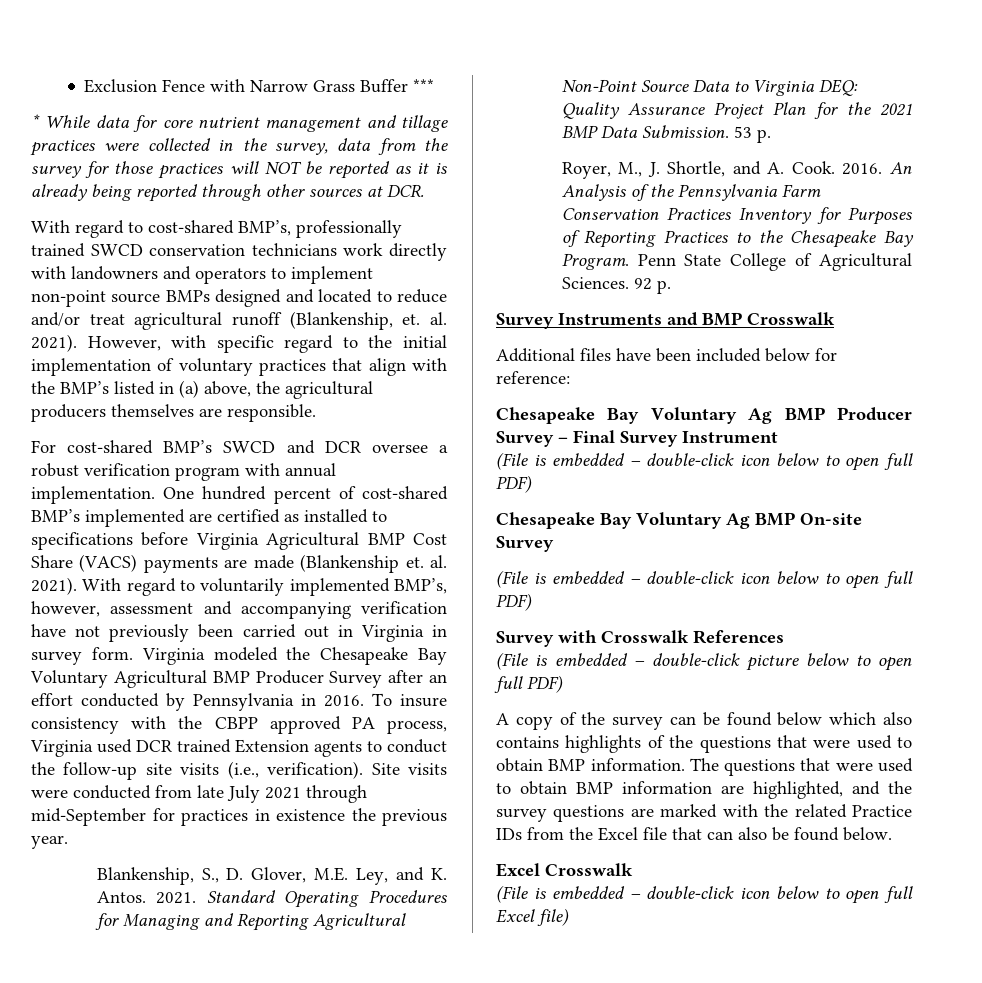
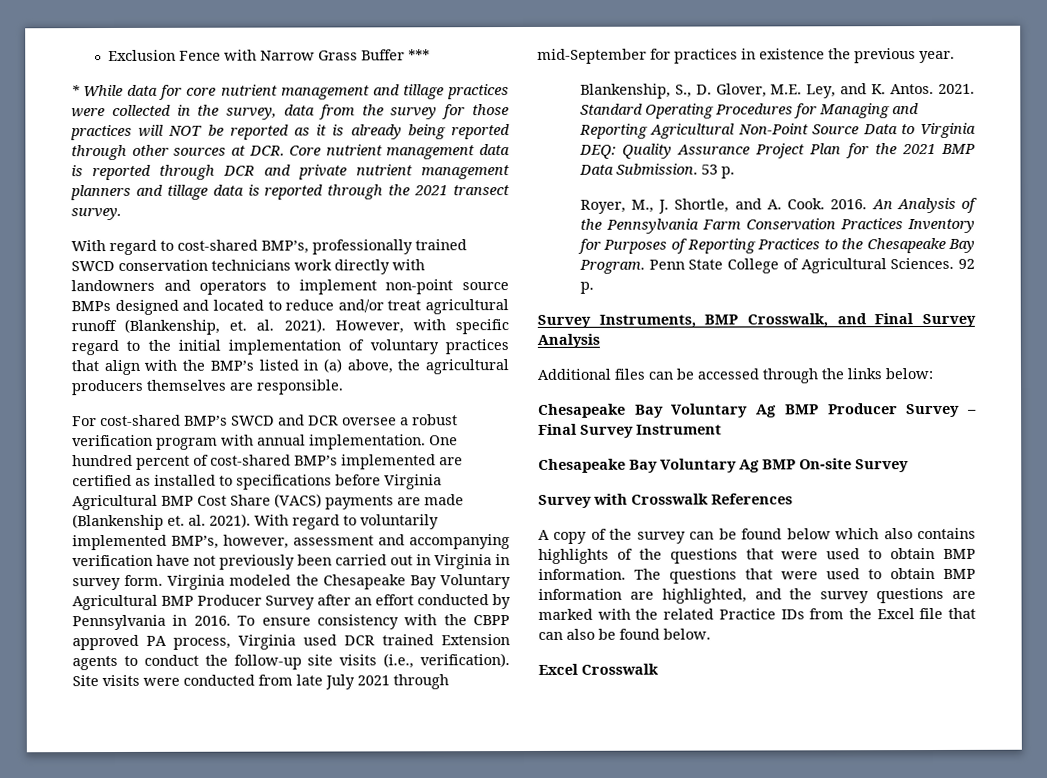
(424, 190) none -> [289,144,510,160] [71,164,510,181] [70,184,511,201] [71,207,122,221] Core nutrient management data is reported through DCR and private nutrient management planners and tillage data is reported through the 2021 transect survey.
[400,694,447,707] insure -> [261,617,311,626] ensure
[558,312,835,326] [496,348,837,362] [496,371,570,384] Instruments and BMP Crosswalk // Additional files have been included below for reference: -> [598,313,976,328] [537,333,600,348] [537,367,933,384] Instruments, BMP Crosswalk, and Final Survey Analysis // Additional files can be accessed through the links below:
[496,452,913,471] [496,475,532,493] // (File is embedded – double-click icon below to open full PDF) -> (722, 429) none
[496,570,913,589] [496,593,532,611] [496,630,784,647] [496,652,912,671] [494,675,563,693] (File is embedded – double-click icon below to open full PDF) // Survey with Crosswalk References // (File is embedded – double-click picture below to open full PDF) -> [538,493,793,508] Survey with Crosswalk References
[496,885,913,904] [496,908,569,926] // (File is embedded – double-click icon below to open full Excel file) -> (659, 669) none

